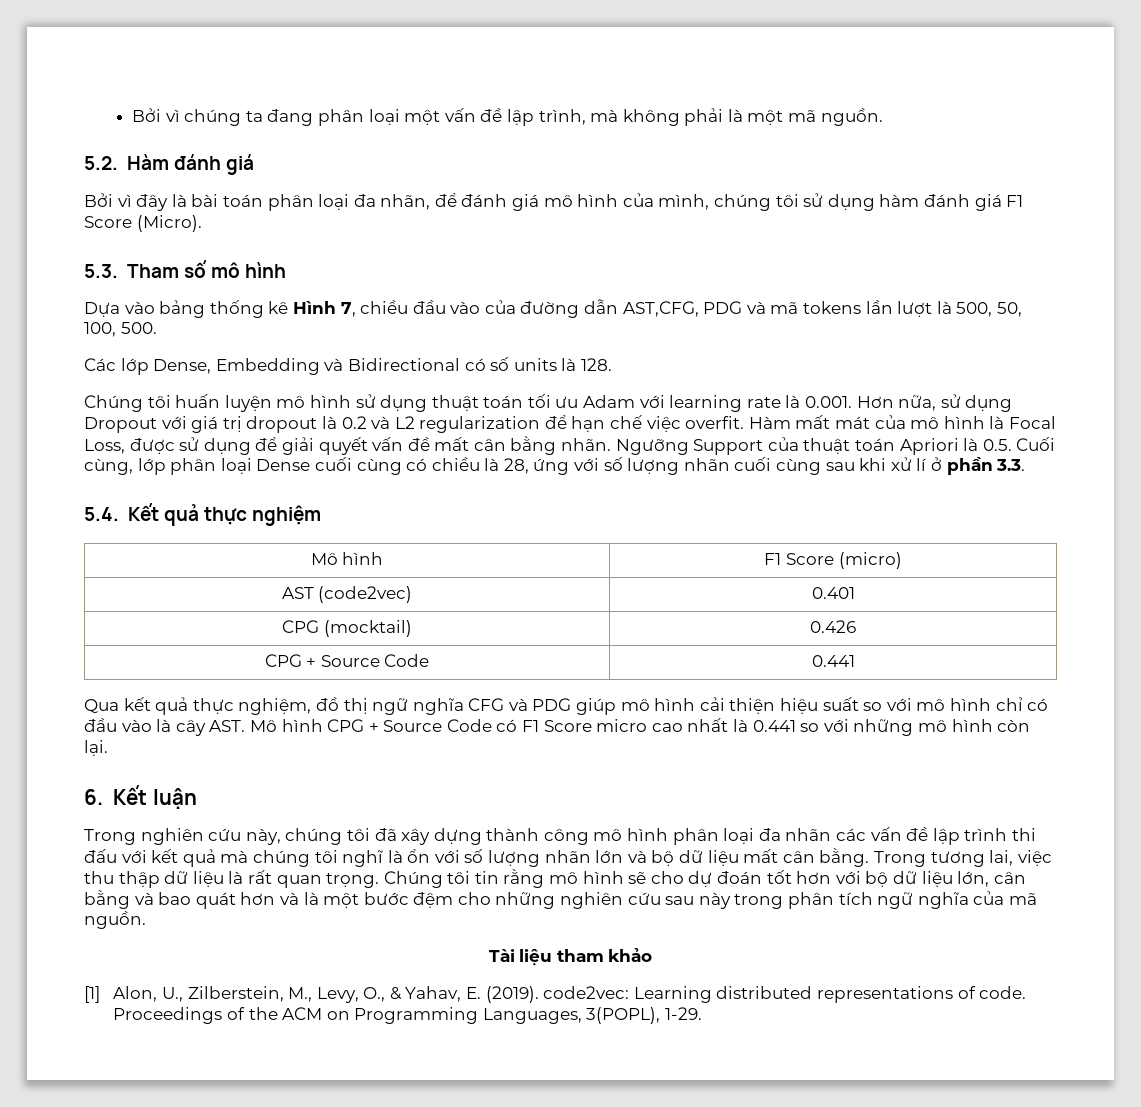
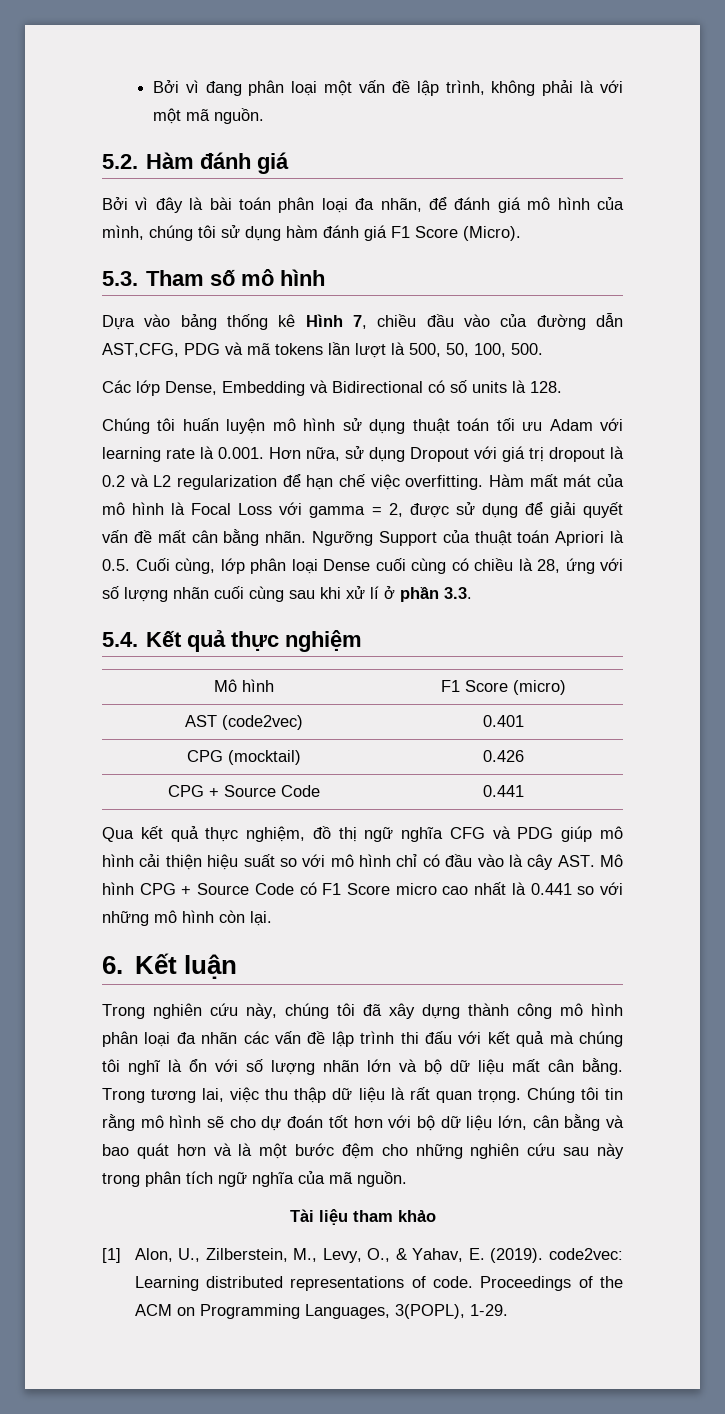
[132,108,263,126] Bởi vì chúng ta -> [152,80,199,93] Bởi vì
[590,109,619,122] mà -> (485, 87) none
(743, 115) none -> [599,80,623,93] với
[685,416,745,429] overfit. -> [405,475,484,490] overfitting.
[84,439,125,454] Loss, -> [238,502,403,518] Loss với gamma = 2,

